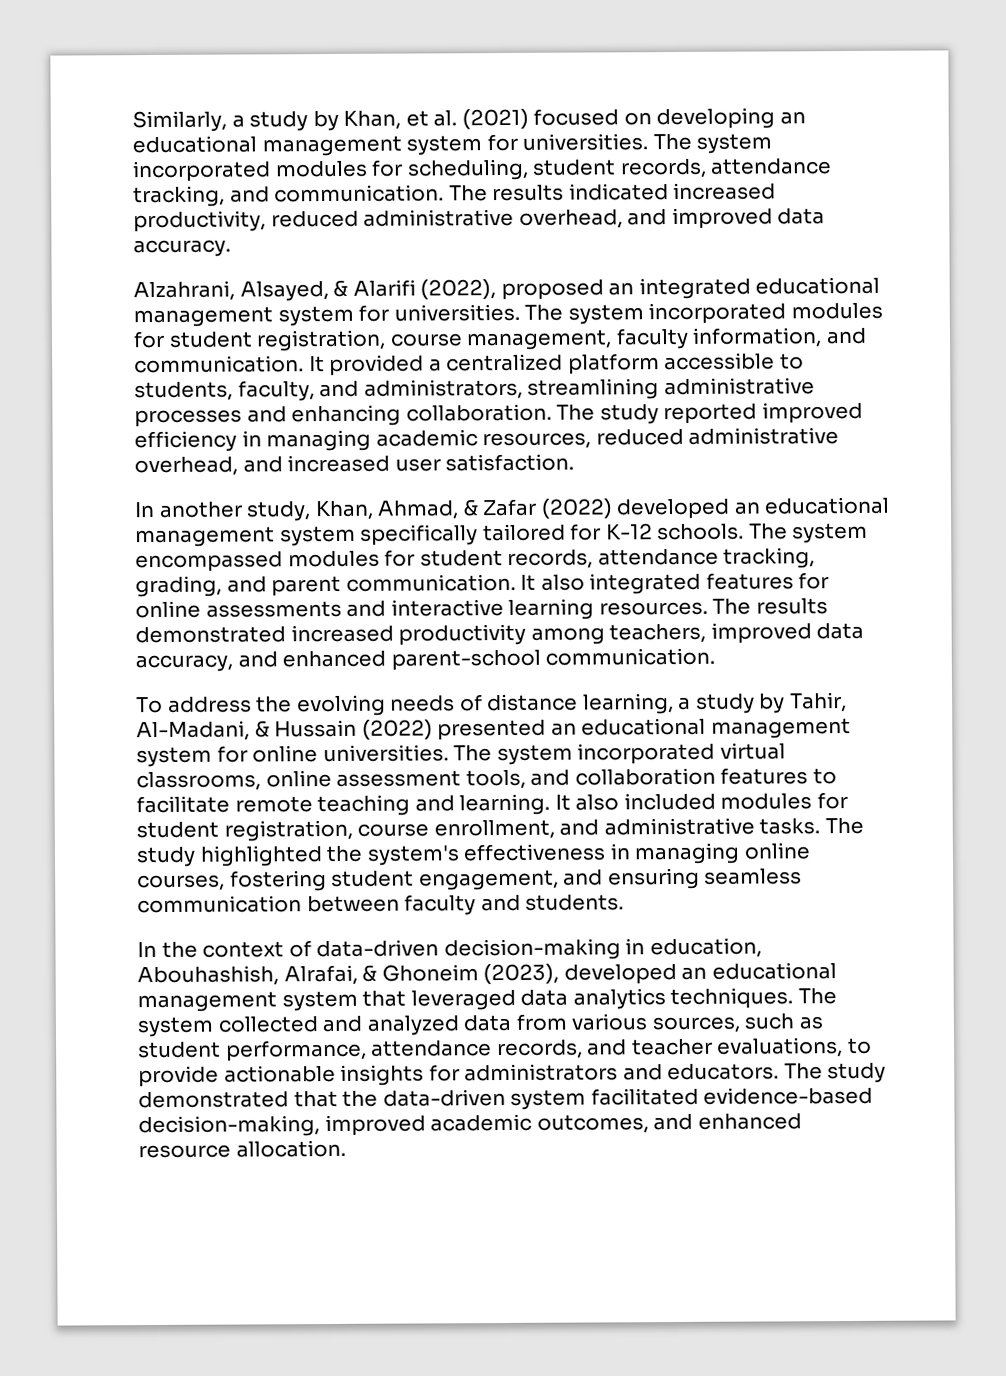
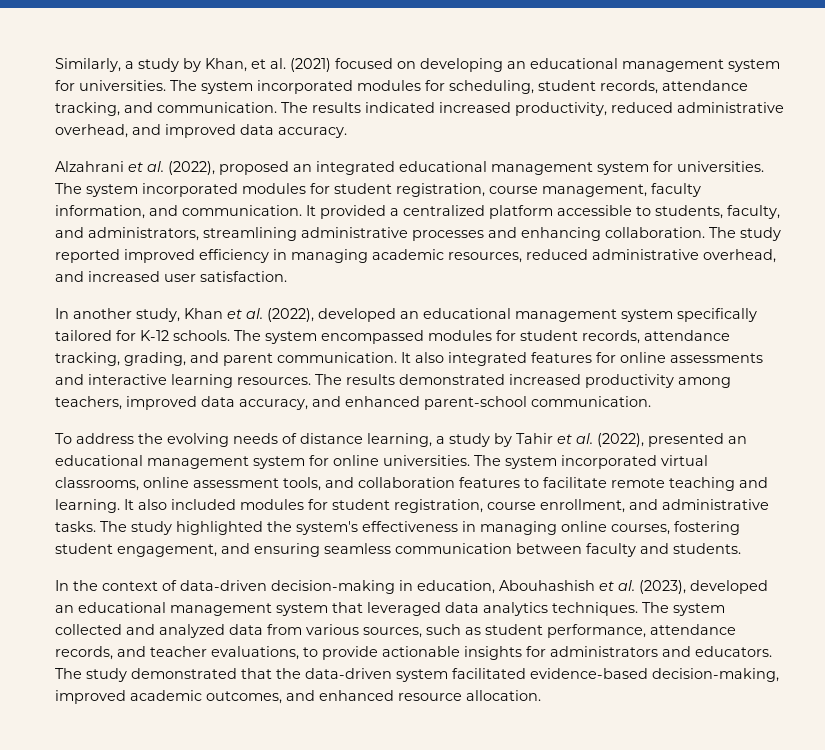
[133,279,416,302] Alzahrani, Alsayed, & Alarifi -> [55,161,164,172] Alzahrani et al.
[314,498,613,521] Khan, Ahmad, & Zafar (2022) -> [184,308,314,322] Khan et al. (2022),
[789,692,847,713] [136,719,433,742] Tahir, Al-Madani, & Hussain (2022) -> [516,433,644,447] Tahir et al. (2022),
[137,964,479,987] Abouhashish, Alrafai, & Ghoneim -> [499,580,635,591] Abouhashish et al.

